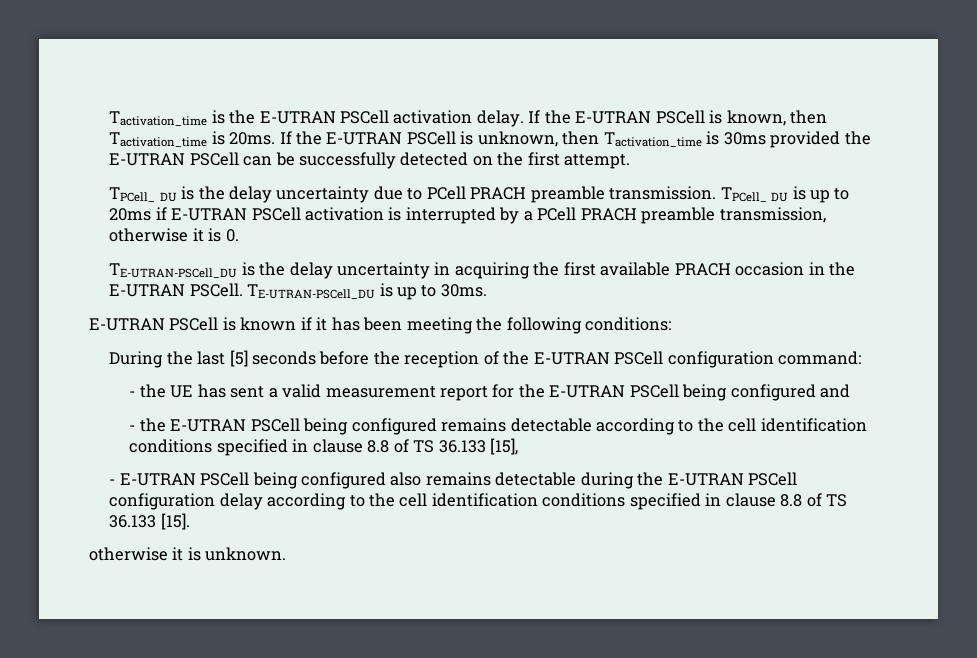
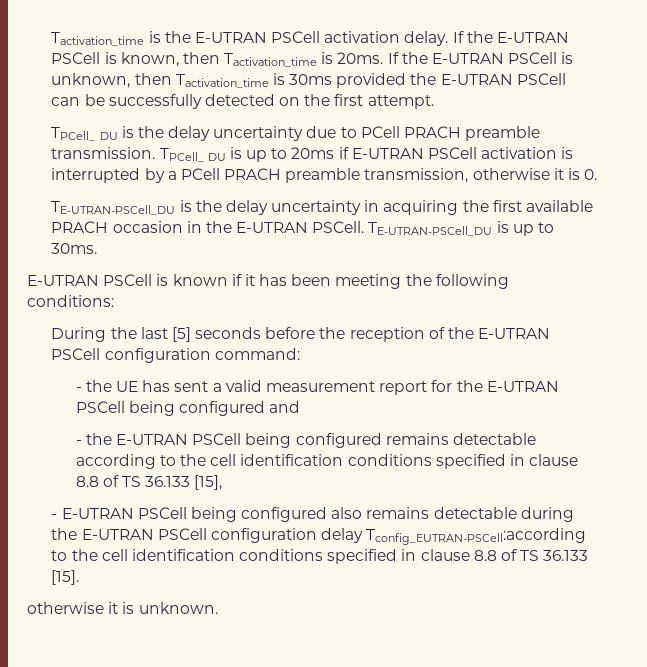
[267,493,347,510] according -> [366,528,587,545] Tconfig_EUTRAN-PSCell:according

